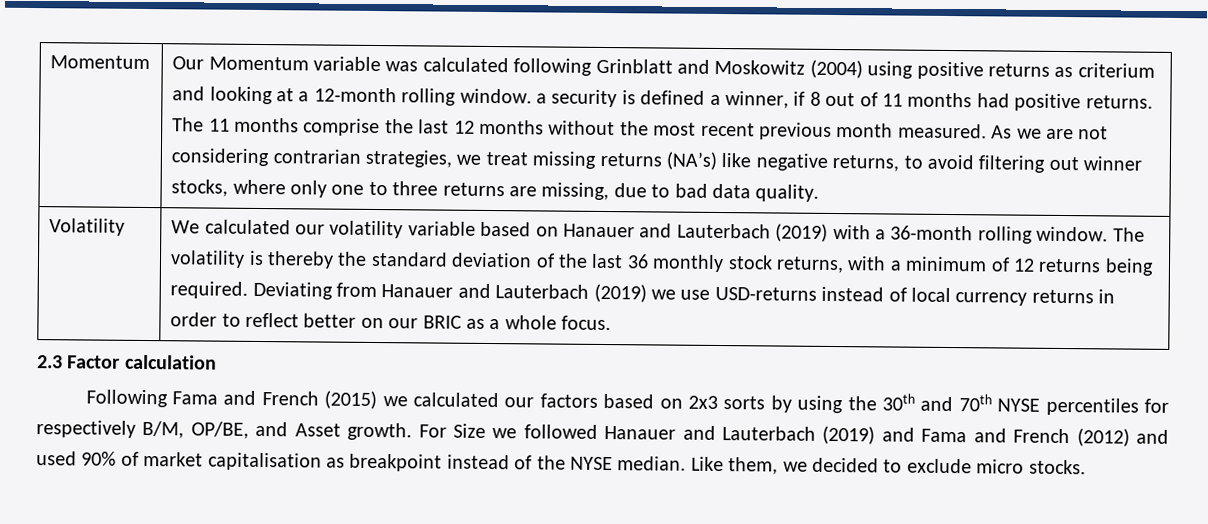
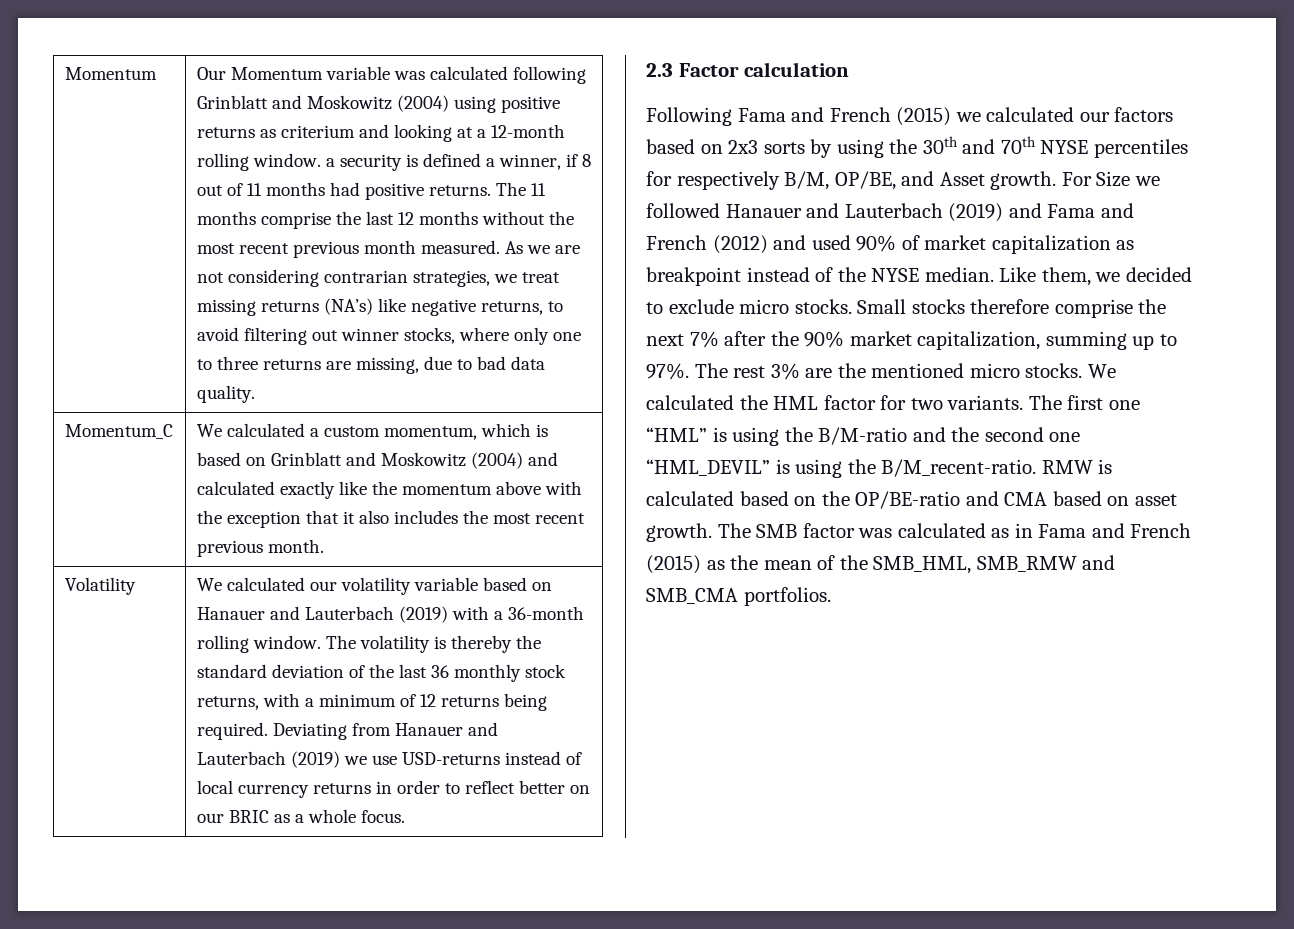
(820, 193) none -> [64,424,173,439] [196,423,548,440] [196,452,558,469] [196,481,582,499] [196,510,585,528] [196,539,324,557] // Momentum_C | We calculated a custom momentum, which is based on Grinblatt and Moskowitz (2004) and calculated exactly like the momentum above with the exception that it also includes the most recent previous month.
[207,452,322,471] capitalisation -> [991,235,1111,254] capitalization
(1086, 467) none -> [857,299,1167,318] [646,331,1177,350] [646,363,1116,380] [646,395,1140,410] [646,427,1081,446] [646,459,1113,478] [646,491,1177,509] [646,523,1192,542] [646,555,1116,574] [646,587,831,606] Small stocks therefore comprise the next 7% after the 90% market capitalization, summing up to 97%. The rest 3% are the mentioned micro stocks. We calculated the HML factor for two variants. The first one “HML” is using the B/M-ratio and the second one “HML_DEVIL” is using the B/M_recent-ratio. RMW is calculated based on the OP/BE-ratio and CMA based on asset growth. The SMB factor was calculated as in Fama and French (2015) as the mean of the SMB_HML, SMB_RMW and SMB_CMA portfolios.

